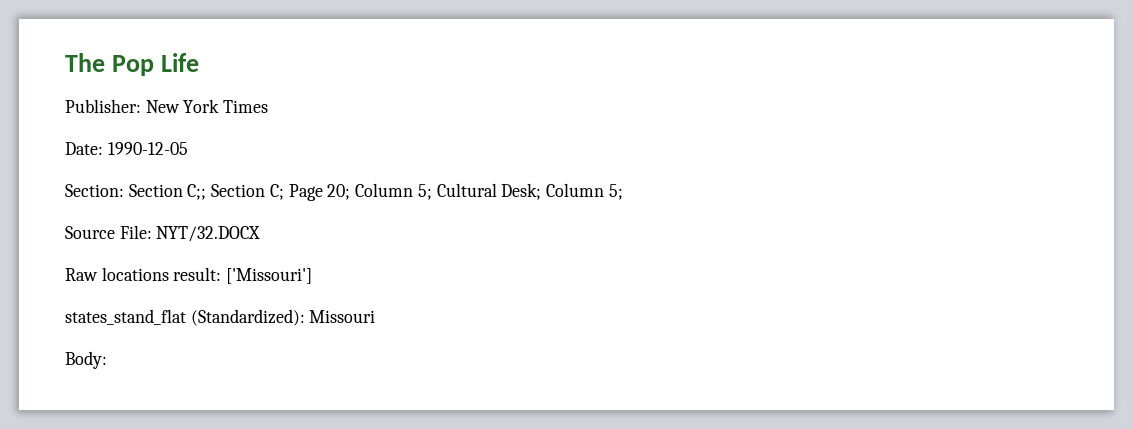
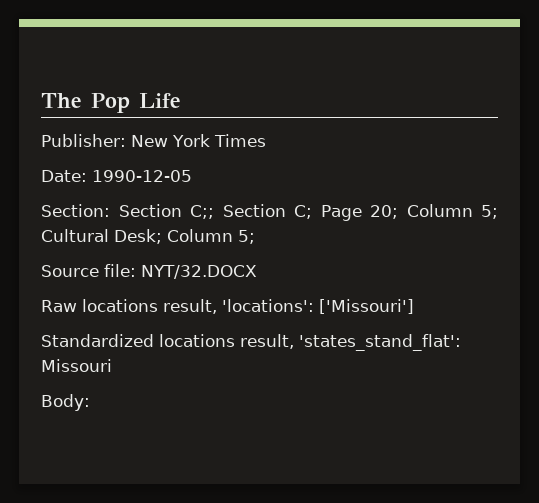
[119,225,152,239] File: -> [104,264,136,277] file:
[173,267,222,281] result: -> [163,299,314,314] result, 'locations':
[65,309,305,326] states_stand_flat (Standardized): -> [41,334,461,351] Standardized locations result, 'states_stand_flat':

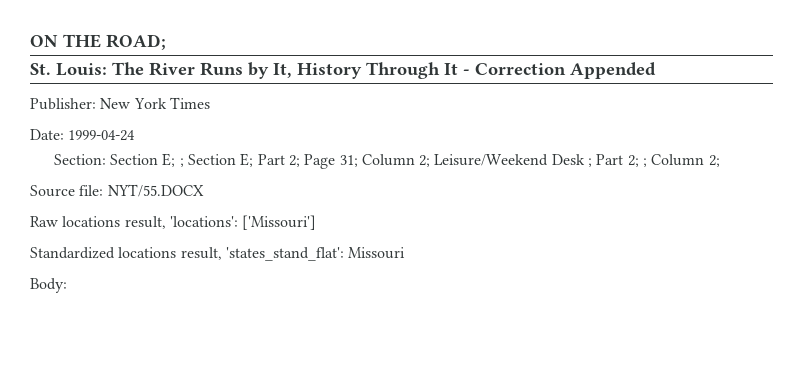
[41,93,181,113] The Pop Life -> [30,34,166,50] [30,62,656,79] ON THE ROAD; // St. Louis: The River Runs by It, History Through It - Correction Appended
[92,170,192,182] 1990-12-05 -> [68,130,136,141] 1999-04-24
[190,204,498,221] [41,229,255,244] C;; Section C; Page 20; Column 5; Cultural Desk; Column 5; -> [162,153,720,169] E; ; Section E; Part 2; Page 31; Column 2; Leisure/Weekend Desk ; Part 2; ; Column 2;
[141,265,257,279] NYT/32.DOCX -> [107,184,204,197] NYT/55.DOCX

